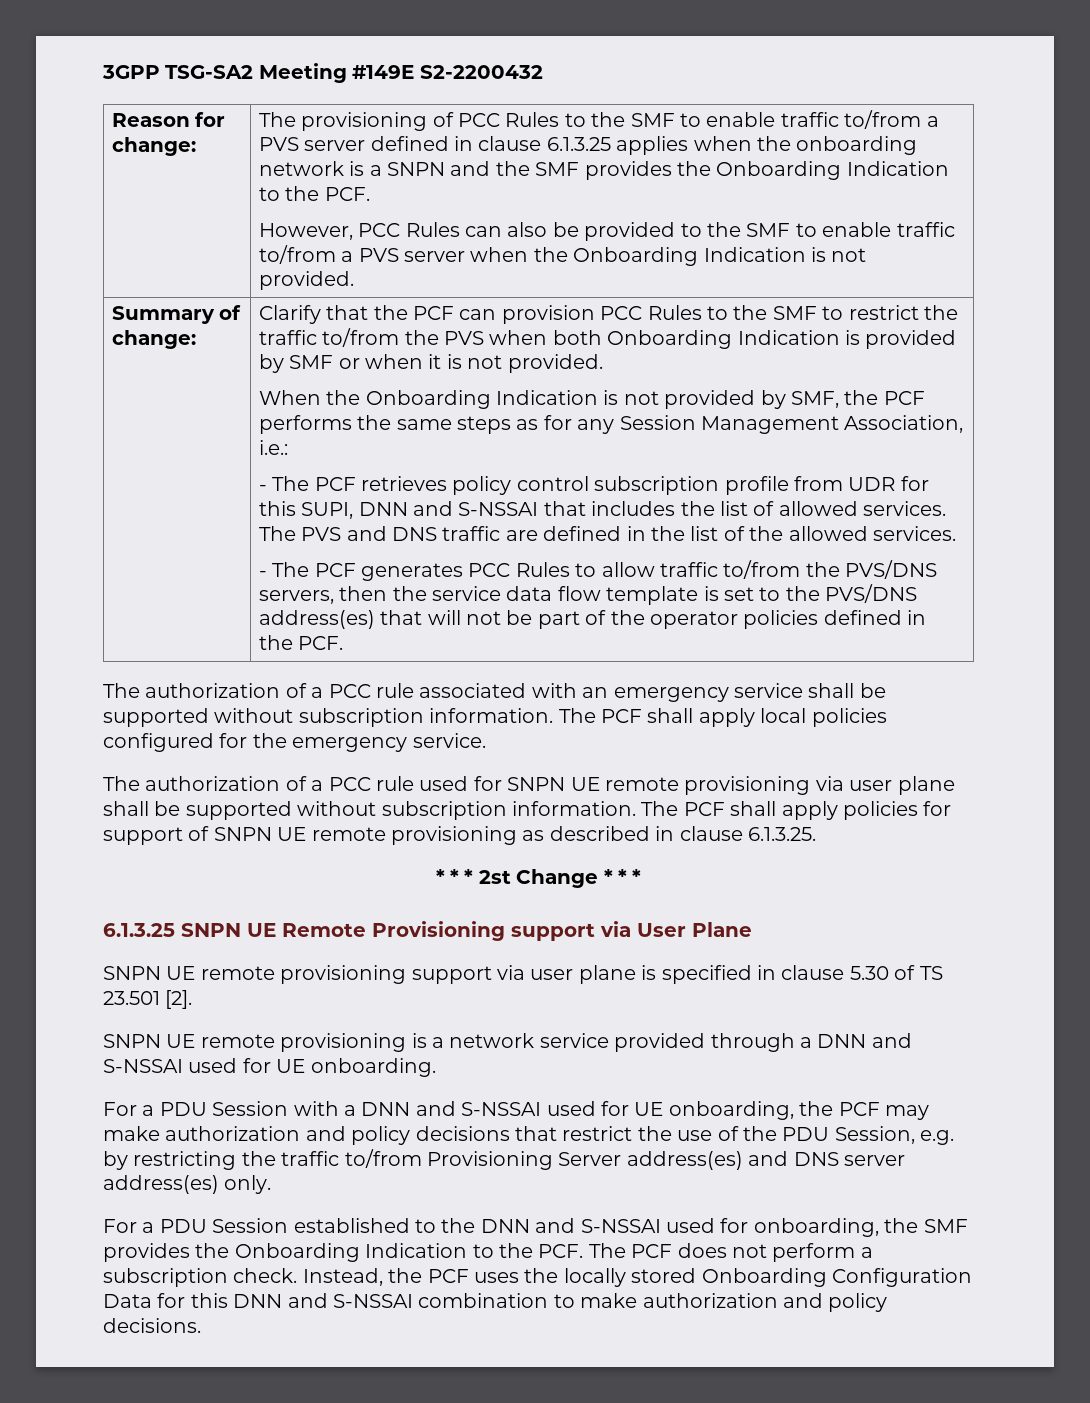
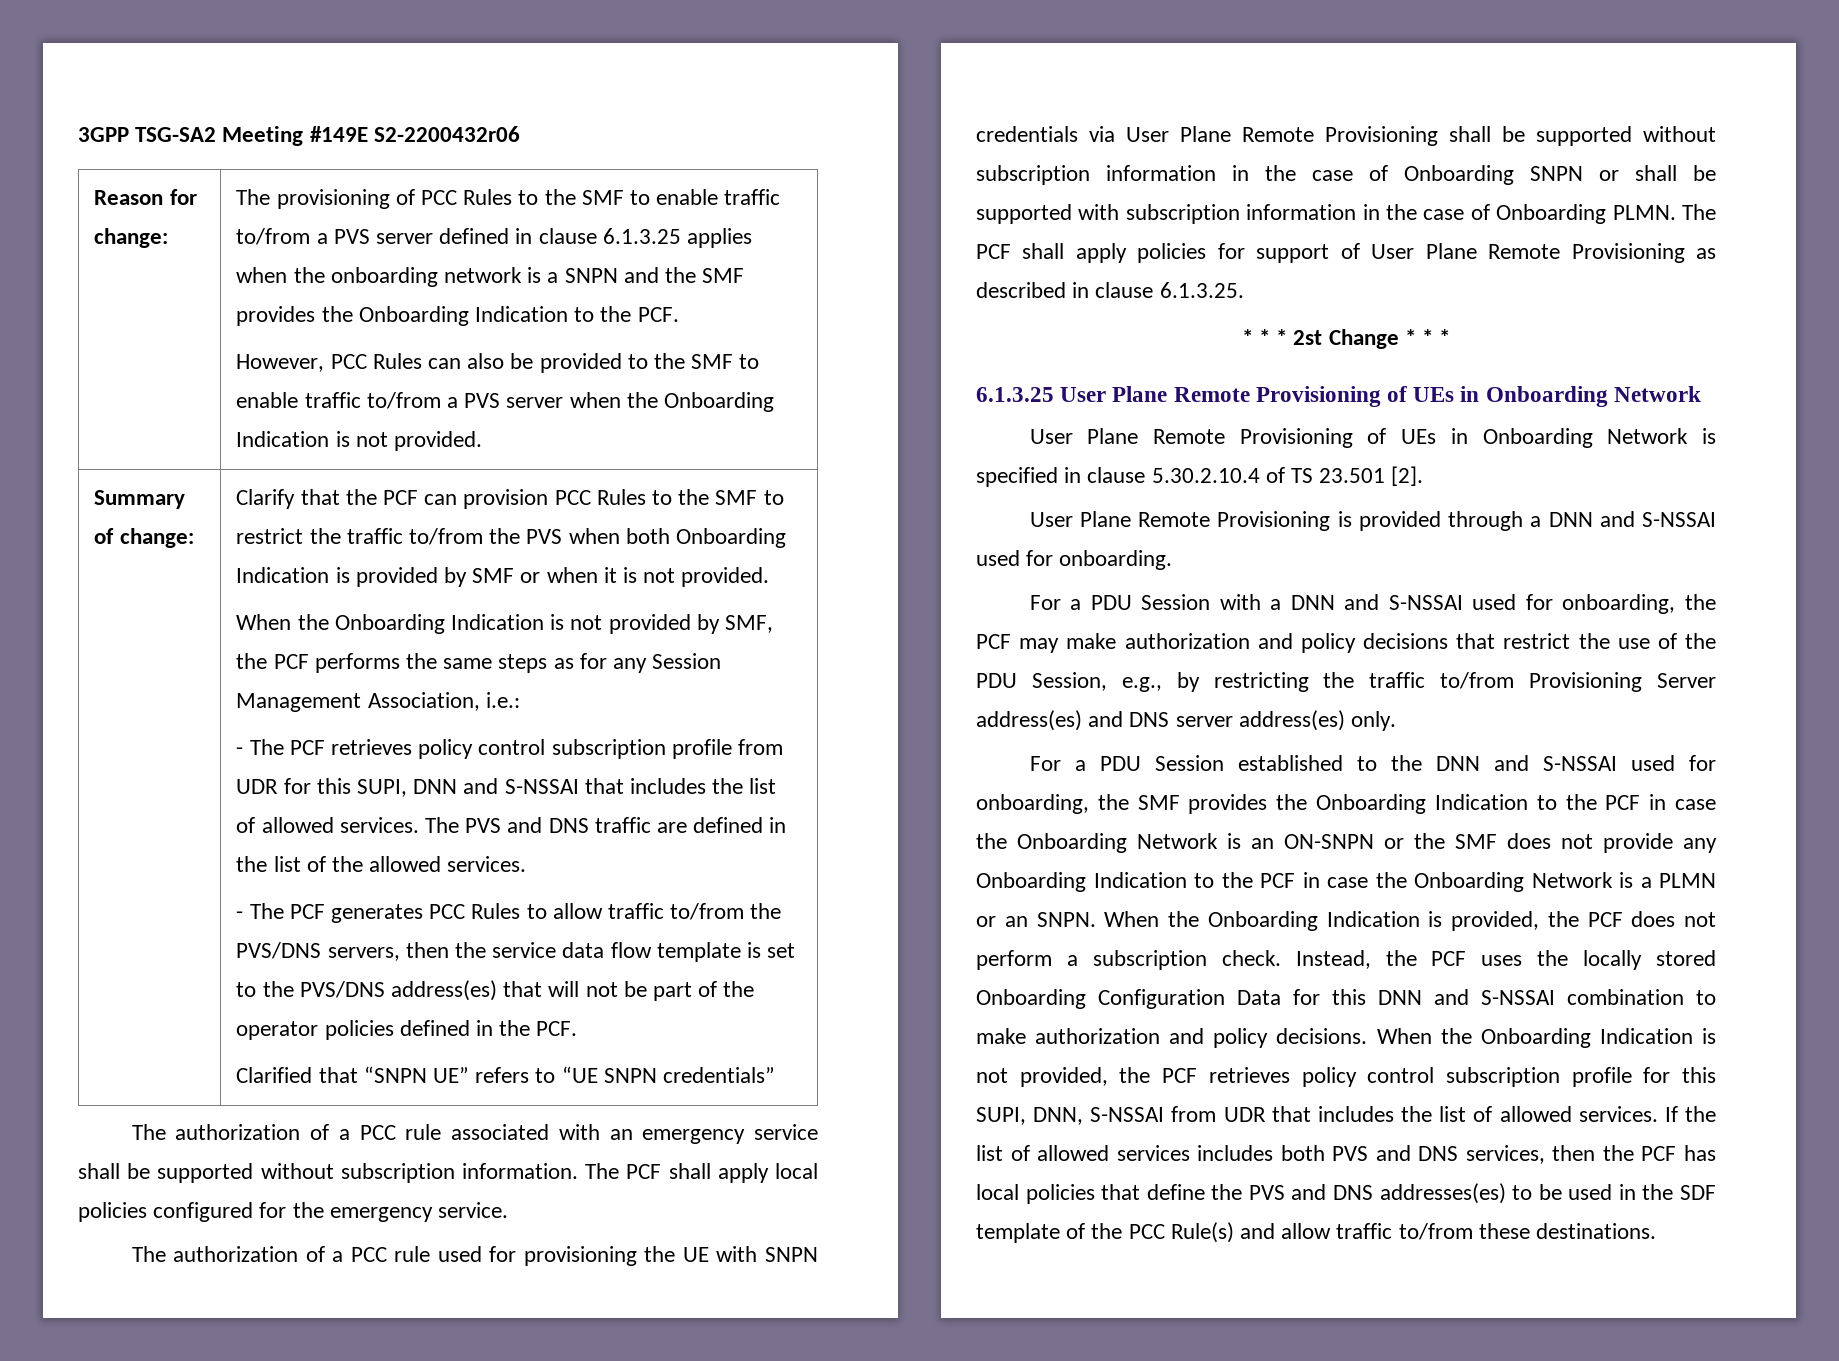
[419,65,543,79] S2-2200432 -> [373,126,520,142] S2-2200432r06
(344, 643) none -> [236,1066,776,1083] // Clarified that “SNPN UE” refers to “UE SNPN credentials”
[507,776,955,795] [103,801,636,820] SNPN UE remote provisioning via user plane shall be supported without subscription information. -> [523,1246,819,1266] [976,126,1716,146] [976,165,1716,185] [976,204,1676,224] provisioning the UE with SNPN credentials via User Plane Remote Provisioning shall be supported without subscription information in the case of Onboarding SNPN or shall be supported with subscription information in the case of Onboarding PLMN.
[213,826,517,845] SNPN UE remote provisioning -> [1371,243,1685,263] User Plane Remote Provisioning
[181,921,752,941] [103,965,636,984] SNPN UE Remote Provisioning support via User Plane // SNPN UE remote provisioning support via user plane -> [1060,386,1701,407] [1029,428,1689,448] User Plane Remote Provisioning of UEs in Onboarding Network // User Plane Remote Provisioning of UEs in Onboarding Network
[849,966,889,980] 5.30 -> [1151,468,1260,483] 5.30.2.10.4
[103,1033,609,1052] SNPN UE remote provisioning is a network service -> [1029,511,1352,531] User Plane Remote Provisioning is
[276,1059,306,1073] UE -> (1054, 558) none
[634,1102,664,1116] UE -> (1553, 602) none
[920,1130,955,1145] e.g. -> [1121,677,1162,692] e.g.,
[538,1243,626,1258] PCF. The -> [1605,794,1716,810] [976,833,1717,853] [976,872,1716,892] [976,911,1579,931] PCF in case the Onboarding Network is an ON-SNPN or the SMF does not provide any Onboarding Indication to the PCF in case the Onboarding Network is a PLMN or an SNPN. When the Onboarding Indication is provided, the
(201, 1325) none -> [1376,1028,1716,1048] [976,1067,1716,1087] [976,1106,1716,1125] [976,1145,1716,1164] [976,1183,1716,1204] [976,1222,1657,1243] When the Onboarding Indication is not provided, the PCF retrieves policy control subscription profile for this SUPI, DNN, S-NSSAI from UDR that includes the list of allowed services. If the list of allowed services includes both PVS and DNS services, then the PCF has local policies that define the PVS and DNS addresses(es) to be used in the SDF template of the PCC Rule(s) and allow traffic to/from these destinations.

